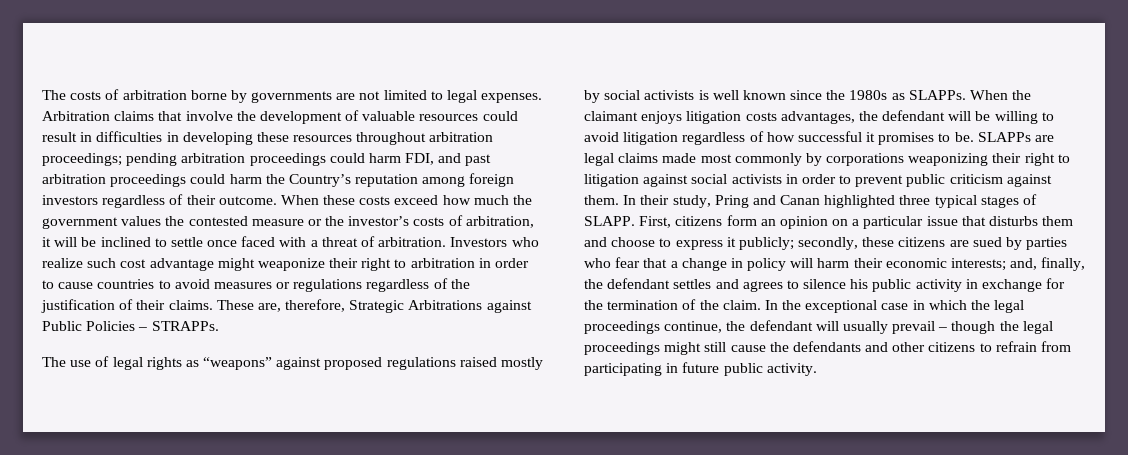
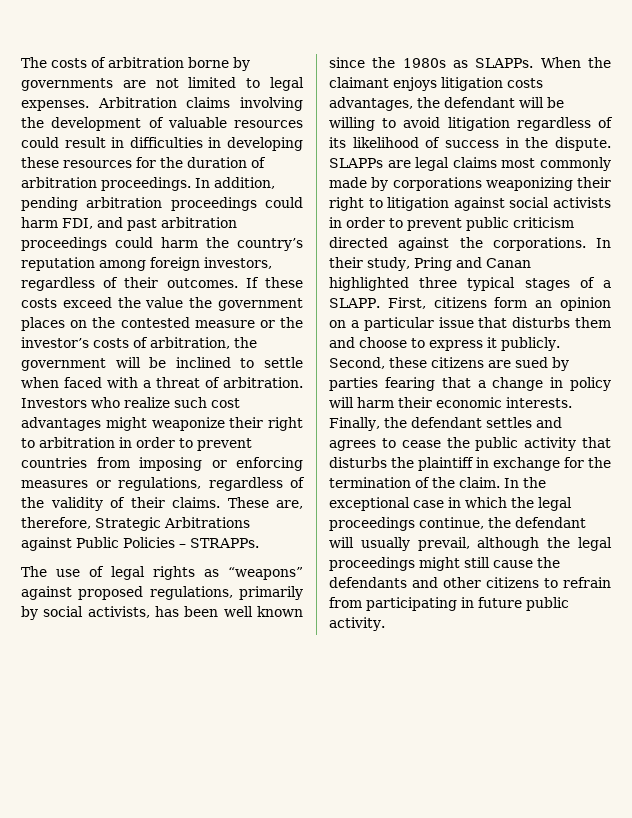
[158,111,233,121] that involve -> [240,97,303,111] involving
[356,132,494,145] [42,153,122,166] throughout arbitration proceedings; -> [136,157,266,168] [21,177,275,191] for the duration of arbitration proceedings. In addition,
[288,174,351,187] Country’s -> [237,238,303,251] country’s
[42,195,98,205] investors -> [204,257,272,269] investors,
[218,195,319,205] outcome. When -> [166,277,259,288] outcomes. If
[442,195,533,205] [42,216,162,229] how much the government values -> [117,297,303,311] [21,317,88,331] the value the government places on
[42,237,51,247] it -> [234,337,257,348] [21,358,106,371] the government
[207,240,238,247] once -> [21,377,59,388] when
[149,258,214,271] advantage -> [21,417,101,431] advantages
[58,279,210,289] cause countries to avoid -> [197,438,252,451] [21,457,303,471] prevent countries from imposing or enforcing
[293,279,363,292] regulations -> [118,477,201,491] regulations,
[41,299,115,313] justification -> [50,497,103,511] validity
[386,357,544,370] [584,90,709,103] regulations raised mostly by social activists is -> [149,586,303,600] [21,606,219,620] regulations, primarily by social activists, has been
[766,131,974,145] how successful it promises to be. -> [329,137,611,151] its likelihood of success in the dispute.
[662,153,697,163] made -> (497, 162) none
(802, 159) none -> [329,177,367,188] made
[1006,174,1052,187] [584,195,619,205] against them. -> [329,237,586,251] directed against the corporations.
(1038, 199) none -> [603,280,611,288] a
[738,237,859,250] publicly; secondly, -> [501,337,560,351] [329,357,385,369] publicly. Second,
[584,257,641,268] who fear -> [384,377,435,391] fearing
[951,257,1086,271] interests; and, finally, -> [506,397,572,408] [329,417,380,431] interests. Finally,
[803,279,962,292] silence his public activity -> [401,437,611,451] [329,457,474,471] cease the public activity that disturbs the plaintiff
[892,321,996,334] prevail – though -> [417,537,540,551] prevail, although

